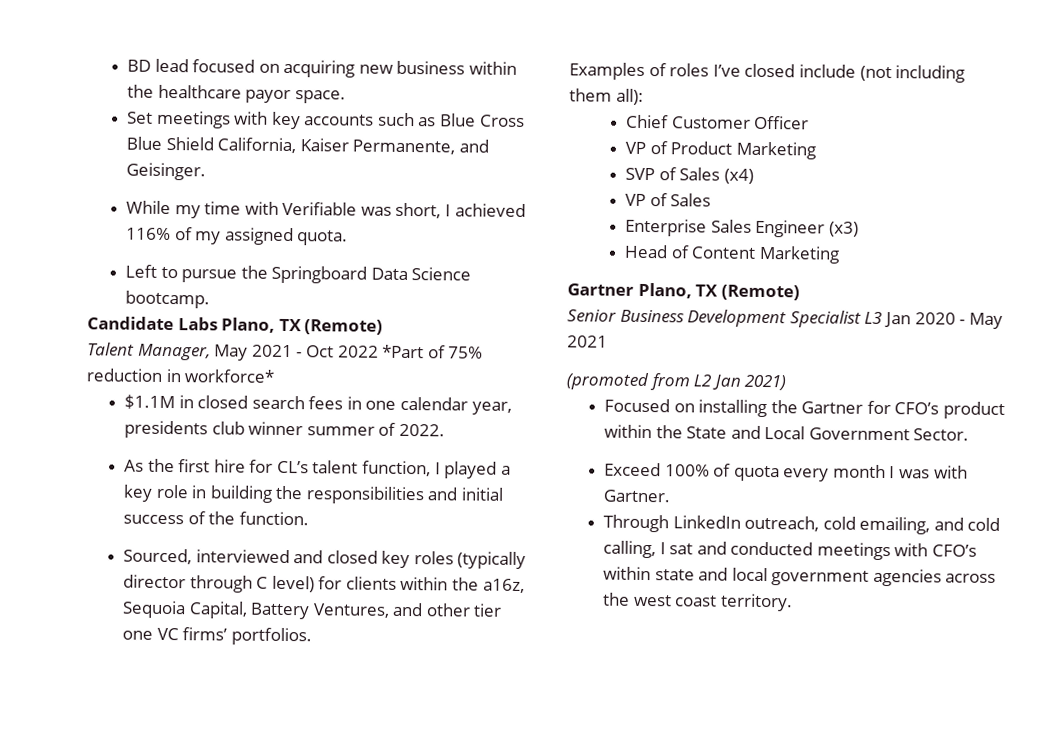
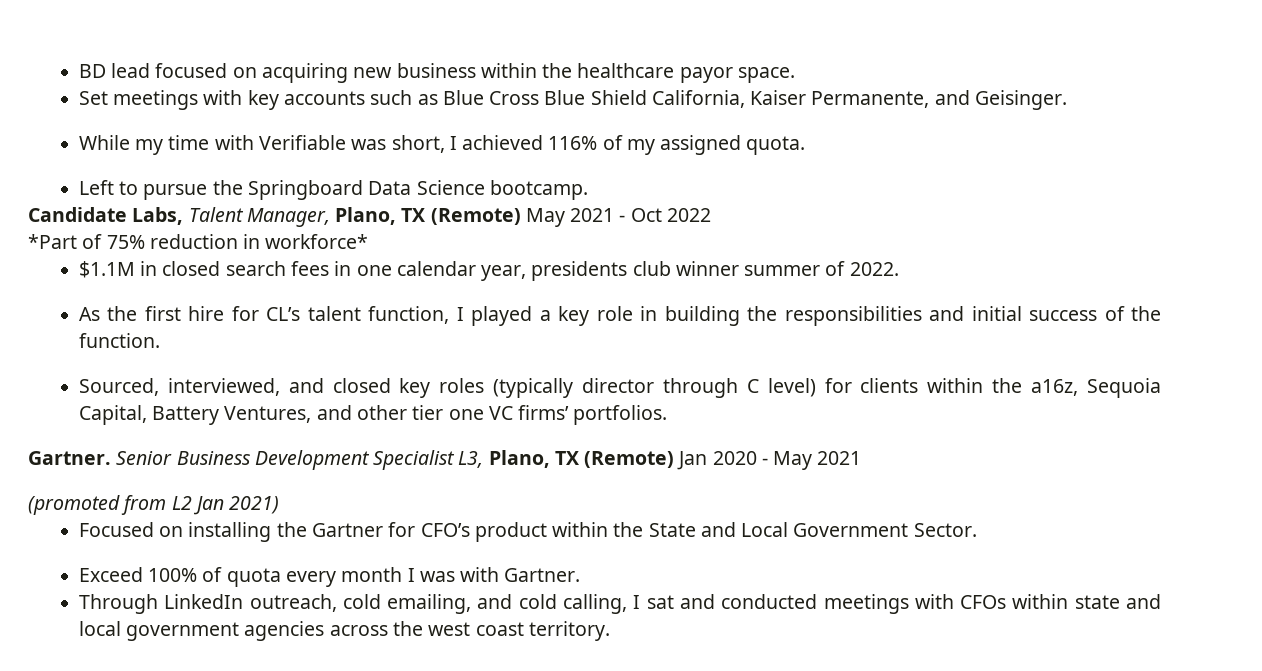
[177,317,384,335] [87,342,211,361] Labs Plano, TX (Remote) // Talent Manager, -> [132,207,521,227] Labs, Talent Manager, Plano, TX (Remote)
(379, 351) none -> (711, 215) //
[195,549,290,564] interviewed -> [167,378,280,396] interviewed,
[569,62,966,83] [569,88,644,105] [626,114,810,130] [625,141,816,160] [625,167,754,184] [625,193,712,207] [625,218,859,238] [624,244,840,264] [567,282,800,301] [567,309,883,328] Examples of roles I’ve closed include (not including them all): // Chief Customer Officer // VP of Product Marketing // SVP of Sales (x4) // VP of Sales // Enterprise Sales Engineer (x3) // Head of Content Marketing // Gartner Plano, TX (Remote) // Senior Business Development Specialist L3 -> [28,450,675,470] Gartner. Senior Business Development Specialist L3, Plano, TX (Remote)
[932,544,978,557] CFO’s -> [960,595,1007,609] CFOs

